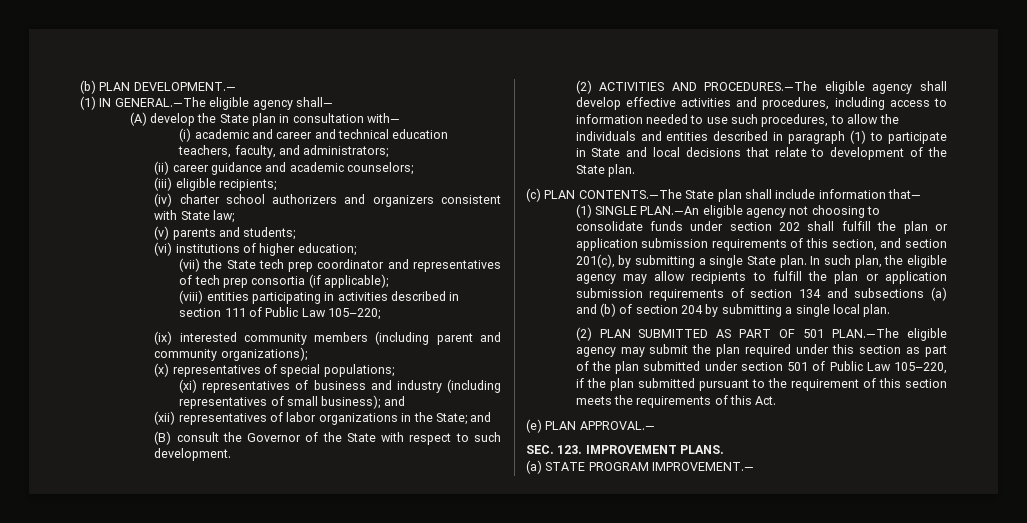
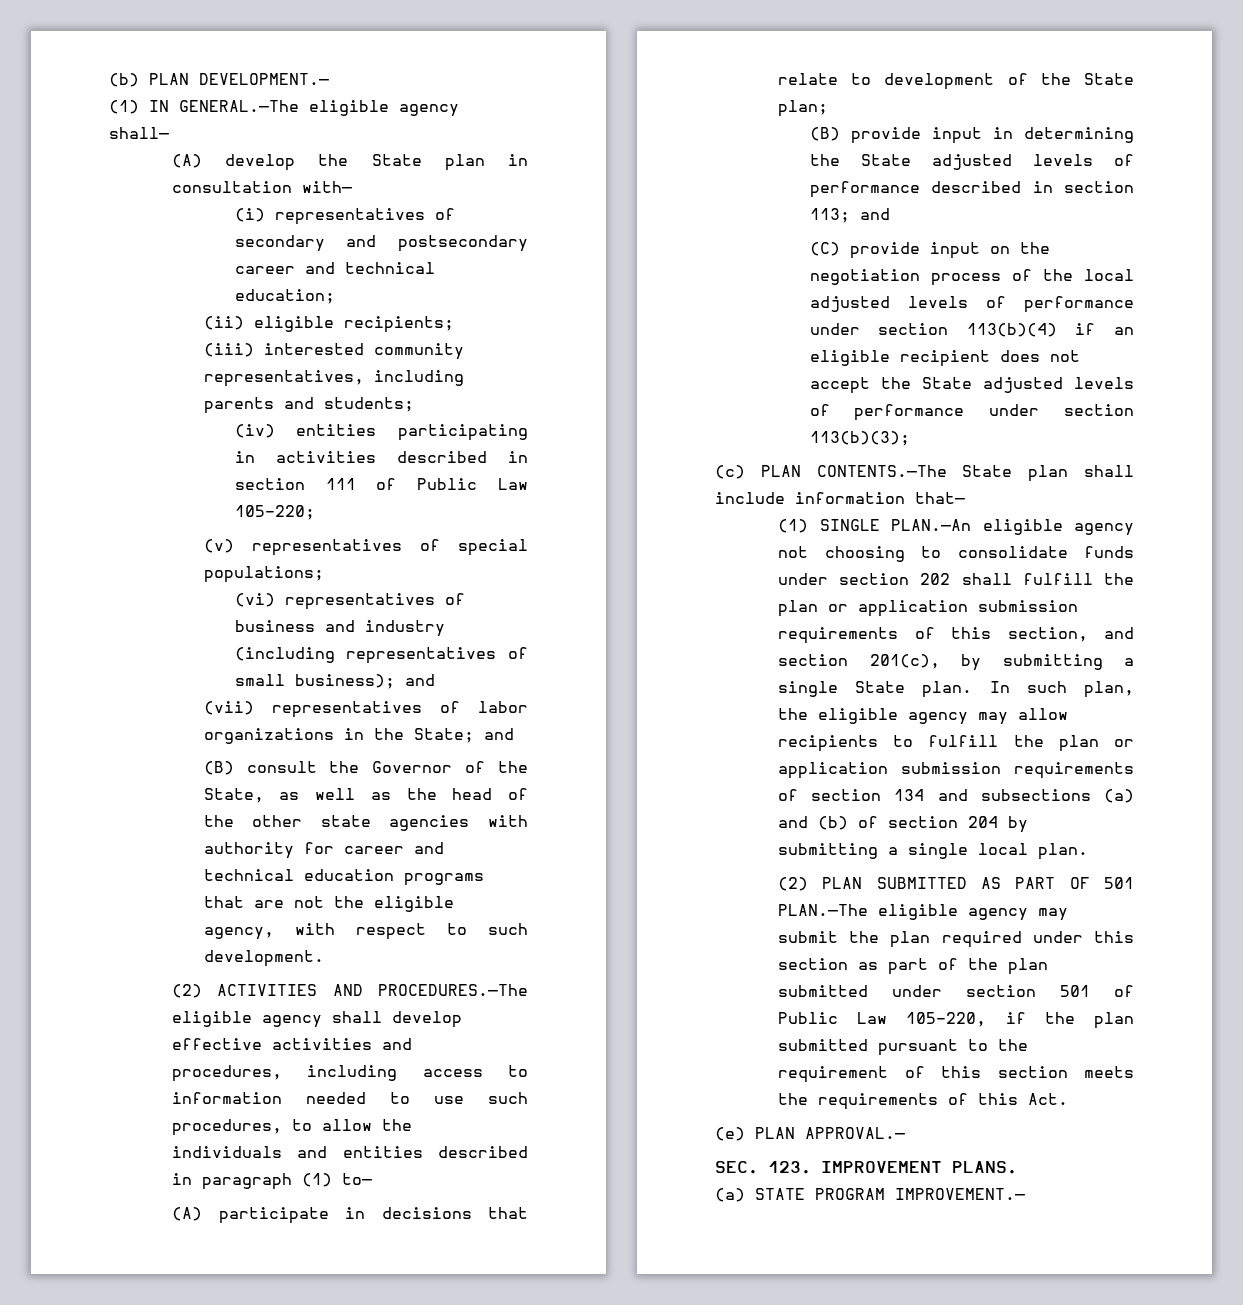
[194,129,449,139] [178,145,389,158] [154,161,414,175] [154,177,277,191] [154,193,501,207] [154,210,235,223] [154,226,296,240] [154,242,356,256] [179,258,501,272] [179,274,389,288] [179,290,204,304] academic and career and technical education teachers, faculty, and administrators; // (ii) career guidance and academic counselors; // (iii) eligible recipients; // (iv) charter school authorizers and organizers consistent with State law; // (v) parents and students; // (vi) institutions of higher education; // (vii) the State tech prep coordinator and representatives of tech prep consortia (if applicable); // (viii) -> [274,208,455,225] [234,235,528,252] [234,262,435,274] [234,289,335,304] [203,316,454,333] [203,343,464,360] [203,370,464,387] [203,397,414,414] [234,424,275,438] representatives of secondary and postsecondary career and technical education; // (ii) eligible recipients; // (iii) interested community representatives, including parents and students; // (iv)
[154,331,501,345] [154,347,307,361] [154,363,170,377] (ix) interested community members (including parent and community organizations); // (x) -> [203,539,234,553] (v)
[179,379,198,393] (xi) -> [234,593,275,607] (vi)
[154,411,176,425] (xii) -> [203,701,254,715] (vii)
[346,433,376,442] State -> [203,788,528,803] [203,815,528,831] [203,842,444,859] [203,869,484,886] [203,896,454,912] [203,927,274,940] State, as well as the head of the other state agencies with authority for career and technical education programs that are not the eligible agency,
[870,132,948,144] [575,147,681,157] to participate in State and local -> [342,1173,373,1185] [172,1207,366,1224] to— // (A) participate in
[607,164,635,177] plan. -> [778,100,829,117] [809,127,1134,144] [809,154,1134,170] [809,181,1134,198] [809,208,890,223] [809,242,1050,259] [809,269,1134,286] [809,296,1134,313] [809,323,1134,337] [809,350,1080,367] [809,377,1134,394] [809,404,1134,421] [809,431,910,446] plan; // (B) provide input in determining the State adjusted levels of performance described in section 113; and // (C) provide input on the negotiation process of the local adjusted levels of performance under section 113(b)(4) if an eligible recipient does not accept the State adjusted levels of performance under section 113(b)(3);

